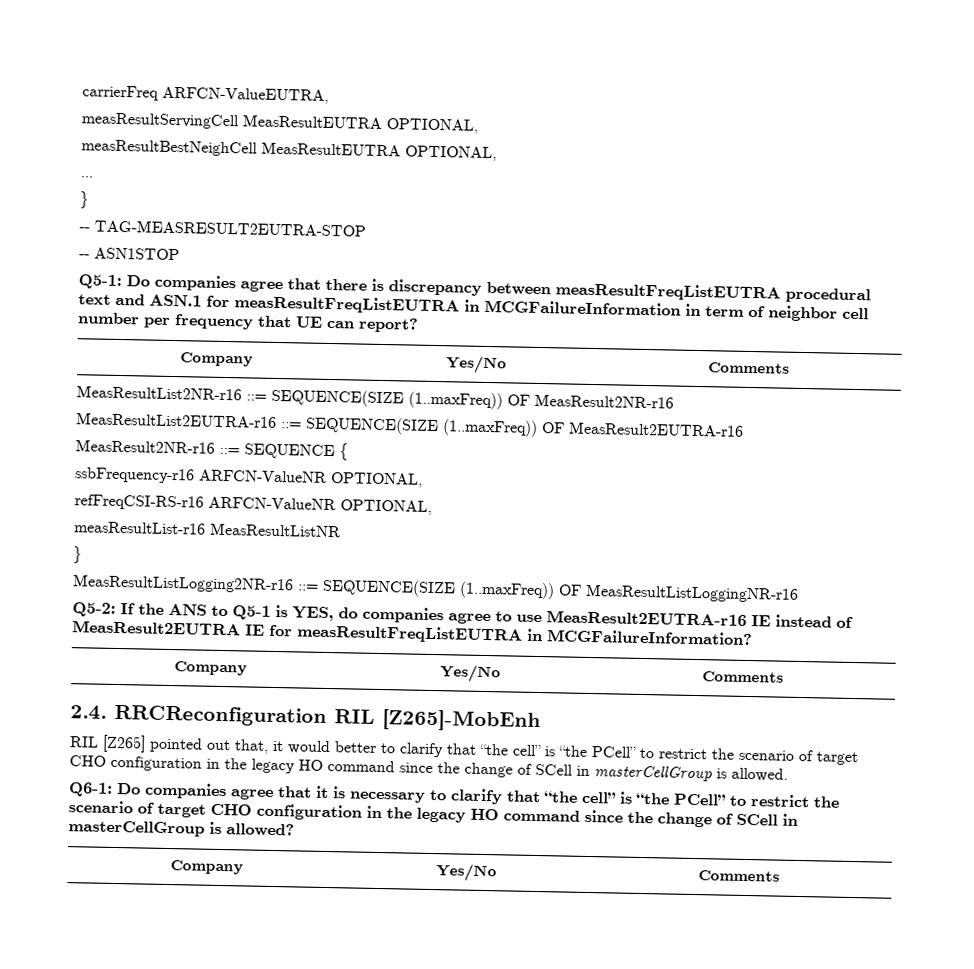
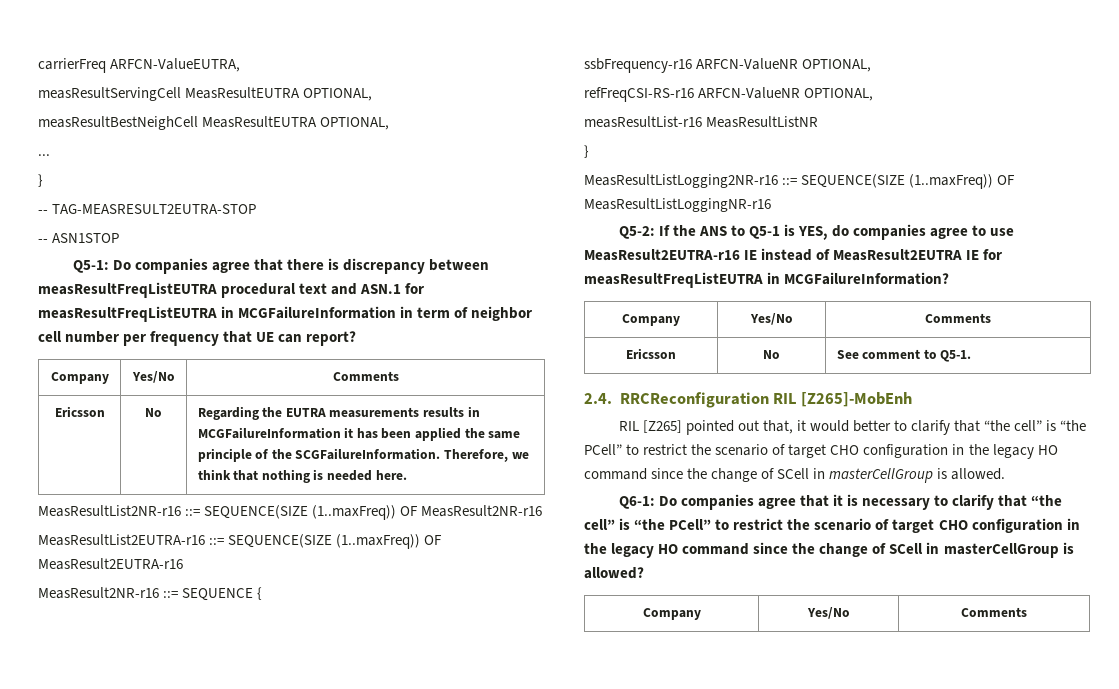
(790, 368) none -> [54,406,105,417] [145,408,162,417] [197,406,480,420] [197,427,521,441] [197,448,529,462] [197,469,407,483] // Ericsson | No | Regarding the EUTRA measurements results in MCGFailureInformation it has been applied the same principle of the SCGFailureInformation. Therefore, we think that nothing is needed here.
(784, 677) none -> [626,348,676,359] [763,350,780,359] [836,349,972,362] // Ericsson | No | See comment to Q5-1.

